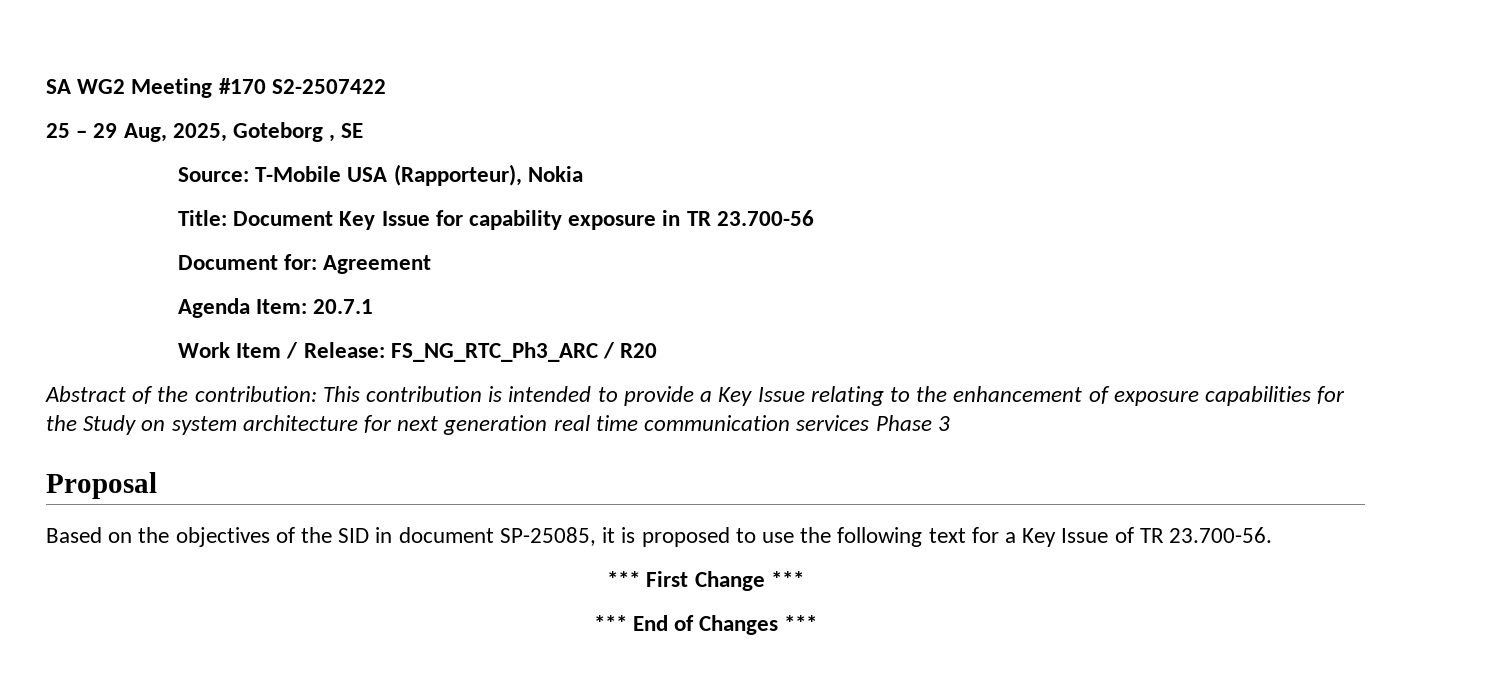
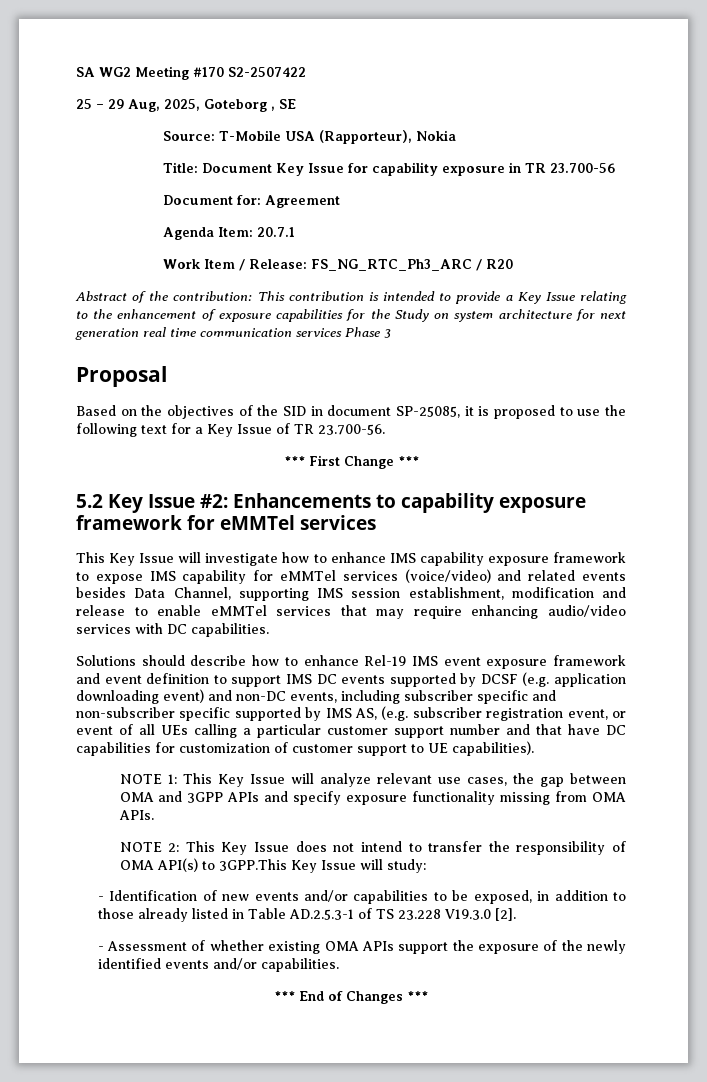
(804, 579) none -> [76,493,586,513] [76,515,376,530] [76,552,626,566] [76,569,626,584] [76,587,626,601] [76,605,626,619] [76,623,269,637] [76,655,626,669] [76,672,626,687] [76,689,556,704] [76,706,626,721] [76,724,626,738] [76,741,534,756] [119,773,626,787] [119,791,626,805] [118,810,154,820] [119,841,627,855] [119,858,426,873] [97,890,626,904] [97,908,516,922] [97,940,627,954] [97,958,339,972] // 5.2 Key Issue #2: Enhancements to capability exposure framework for eMMTel services // This Key Issue will investigate how to enhance IMS capability exposure framework to expose IMS capability for eMMTel services (voice/video) and related events besides Data Channel, supporting IMS session establishment, modification and release to enable eMMTel services that may require enhancing audio/video services with DC capabilities. // Solutions should describe how to enhance Rel-19 IMS event exposure framework and event definition to support IMS DC events supported by DCSF (e.g. application downloading event) and non-DC events, including subscriber specific and non-subscriber specific supported by IMS AS, (e.g. subscriber registration event, or event of all UEs calling a particular customer support number and that have DC capabilities for customization of customer support to UE capabilities). // NOTE 1: This Key Issue will analyze relevant use cases, the gap between OMA and 3GPP APIs and specify exposure functionality missing from OMA APIs. // NOTE 2: This Key Issue does not intend to transfer the responsibility of OMA API(s) to 3GPP.This Key Issue will study: // - Identification of new events and/or capabilities to be exposed, in addition to those already listed in Table AD.2.5.3-1 of TS 23.228 V19.3.0 [2]. // - Assessment of whether existing OMA APIs support the exposure of the newly identified events and/or capabilities.

